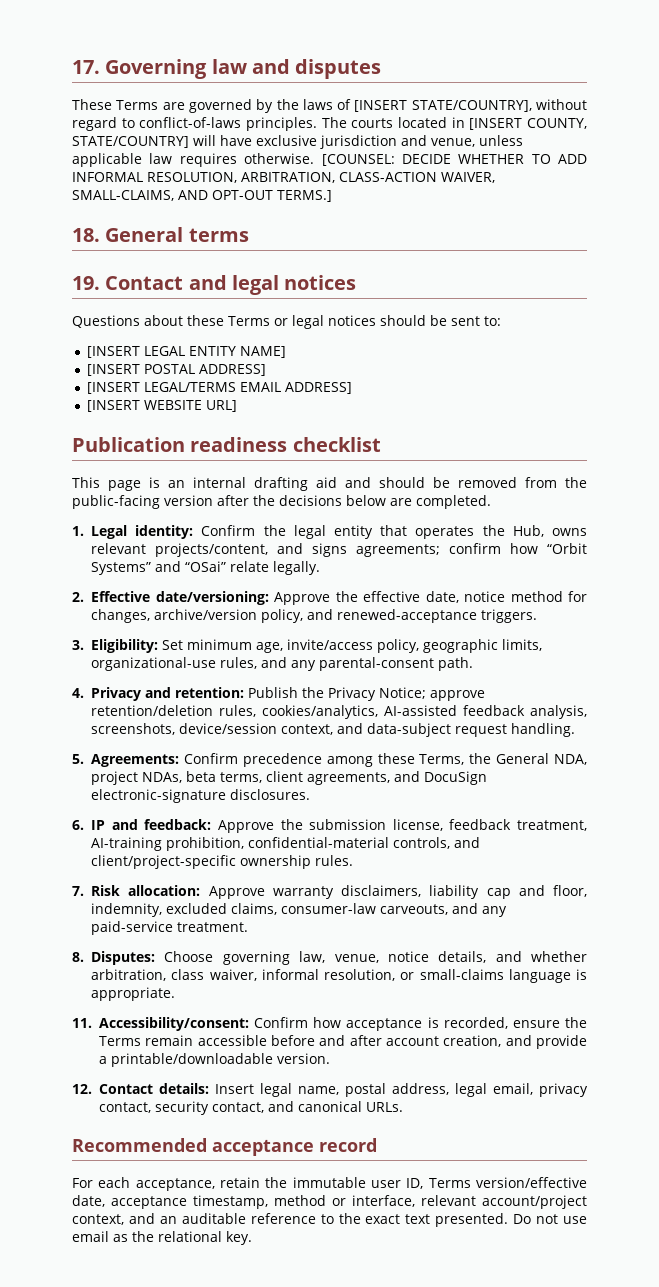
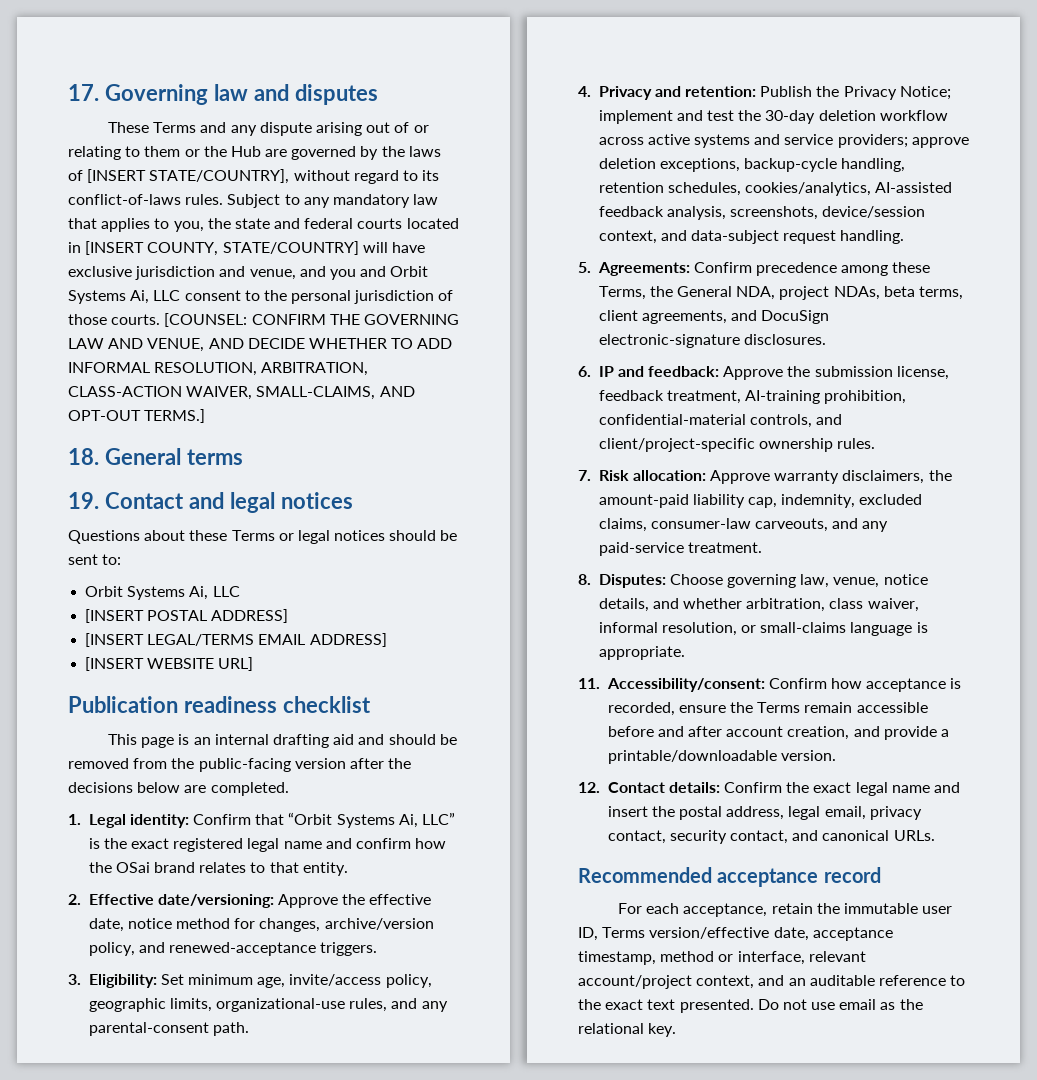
(159, 105) none -> [200,122,429,136] [68,146,261,160] and any dispute arising out of or relating to them or the Hub
[139,117,347,131] conflict-of-laws principles. The -> [422,170,440,181] [68,194,439,208] [68,218,354,232] its conflict-of-laws rules. Subject to any mandatory law that applies to you, the state and federal
[478,135,523,146] [72,153,395,167] unless applicable law requires otherwise. [COUNSEL: -> [299,266,429,280] [68,290,454,304] [68,313,459,327] [68,338,244,352] and you and Orbit Systems Ai, LLC consent to the personal jurisdiction of those courts. [COUNSEL: CONFIRM THE GOVERNING LAW AND VENUE, AND
[87,346,287,358] [INSERT LEGAL ENTITY NAME] -> [85,586,240,600] Orbit Systems Ai, LLC
[263,525,587,539] [91,543,587,557] [91,561,320,575] the legal entity that operates the Hub, owns relevant projects/content, and signs agreements; confirm how “Orbit Systems” and “OSai” relate legally. -> [255,812,456,828] [88,838,447,852] [88,862,348,876] that “Orbit Systems Ai, LLC” is the exact registered legal name and confirm how the OSai brand relates to that entity.
[430,690,485,701] [91,705,256,717] approve retention/deletion rules, -> [598,110,948,124] [598,134,969,148] [598,158,906,172] [598,182,741,196] implement and test the 30-day deletion workflow across active systems and service providers; approve deletion exceptions, backup-cycle handling, retention schedules,
[429,885,587,899] liability cap and floor, -> [928,470,952,481] [598,494,778,508] the amount-paid liability cap,
[215,1083,339,1097] Insert legal name, -> [724,782,961,796] [607,806,675,817] Confirm the exact legal name and insert the

